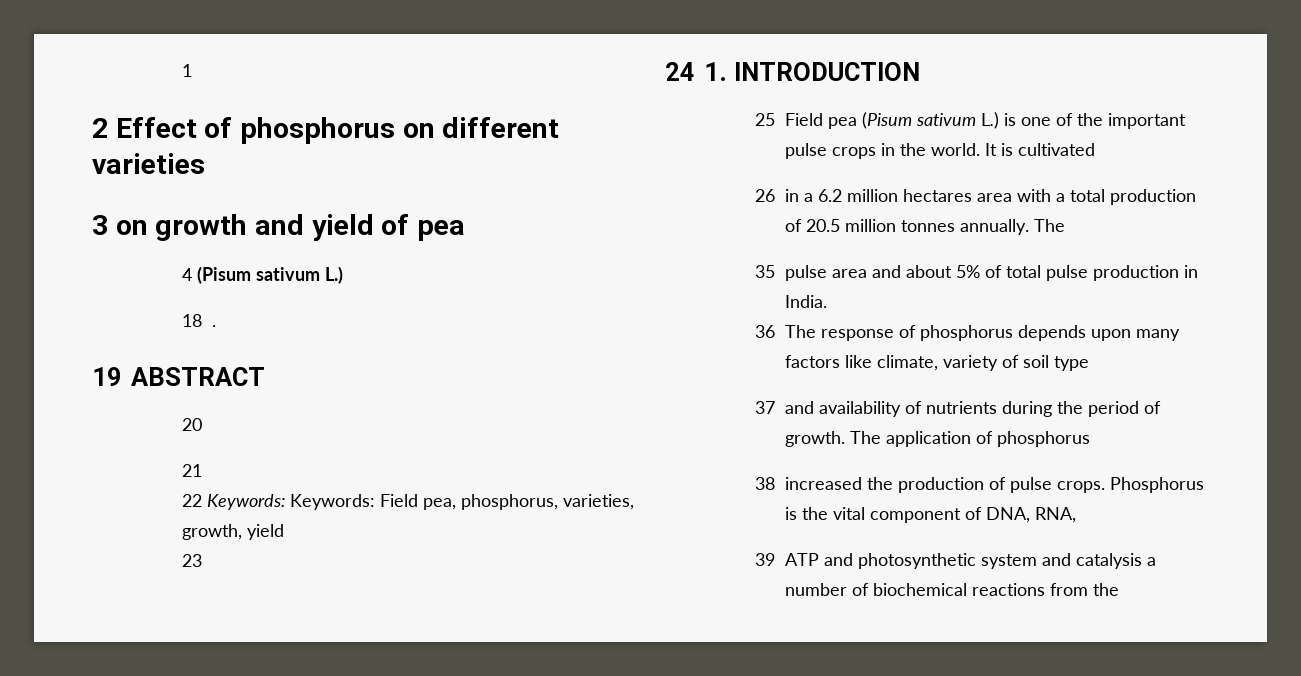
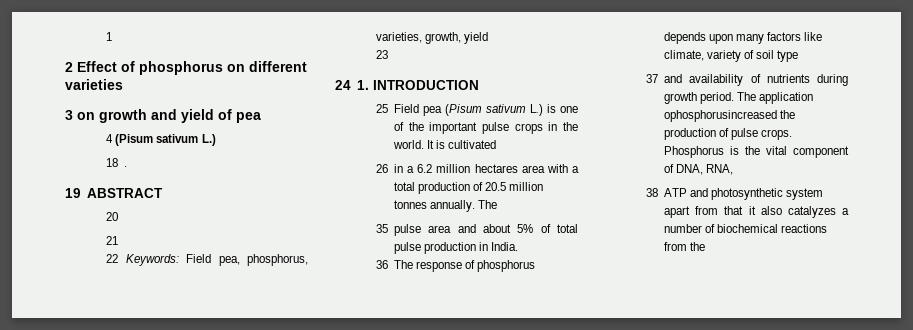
[289,494,375,510] Keywords: -> (179, 260) none
[1056,401,1161,417] [784,431,1090,447] [754,477,862,490] the period of growth. The application of phosphorus // 38 increased -> [663,92,814,104] [663,110,777,122] growth period. The application ophosphorusincreased
[754,553,775,566] 39 -> [646,188,659,197] 38
[1041,553,1142,569] and catalysis -> [663,206,836,218] apart from that it also catalyzes

